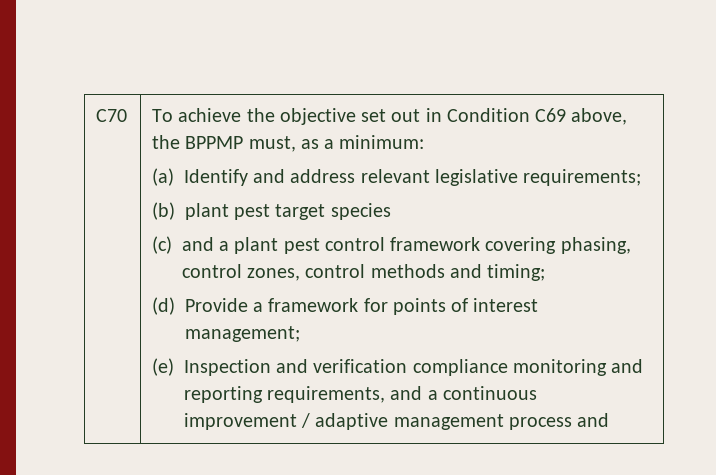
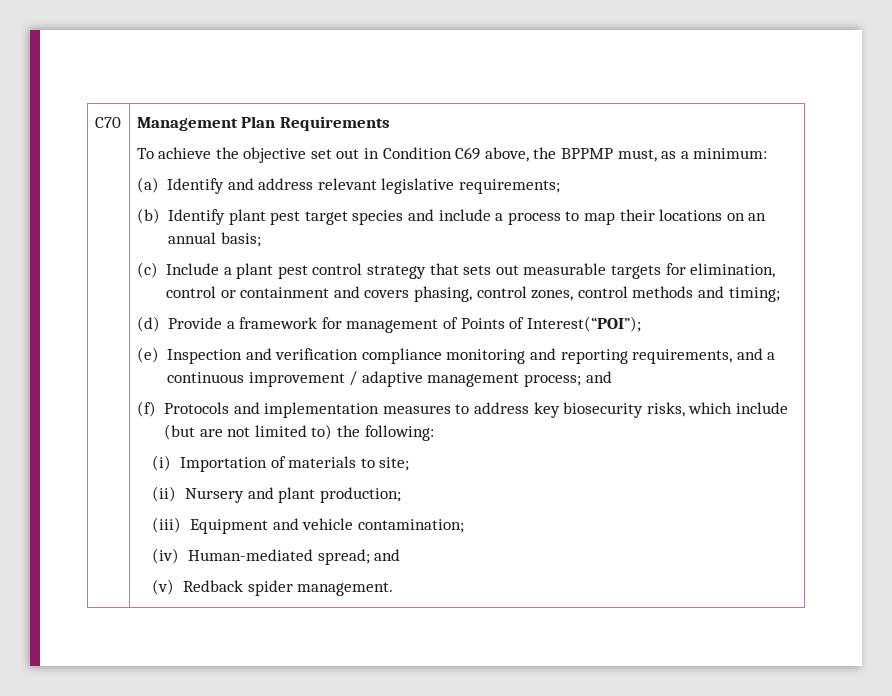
(128, 115) none -> [136,116,390,131] Management Plan Requirements //
(176, 211) none -> [168,209,226,225] Identify
(391, 211) none -> [407,209,767,225] [168,232,261,247] and include a process to map their locations on an annual basis;
[181,237,214,251] and -> [166,263,220,275] Include
[390,237,557,254] framework covering -> [366,263,776,279] [166,286,410,298] strategy that sets out measurable targets for elimination, control or containment and covers
[392,298,539,315] [184,326,300,342] points of interest management; -> [346,316,641,333] management of Points of Interest(“POI”);
[508,413,610,430] process and -> [523,371,612,387] [136,401,788,418] [164,424,434,441] [152,455,410,472] [152,486,401,503] [152,517,464,534] [152,548,401,565] [152,579,394,596] process; and // (f) Protocols and implementation measures to address key biosecurity risks, which include (but are not limited to) the following: // (i) Importation of materials to site; // (ii) Nursery and plant production; // (iii) Equipment and vehicle contamination; // (iv) Human-mediated spread; and // (v) Redback spider management.

